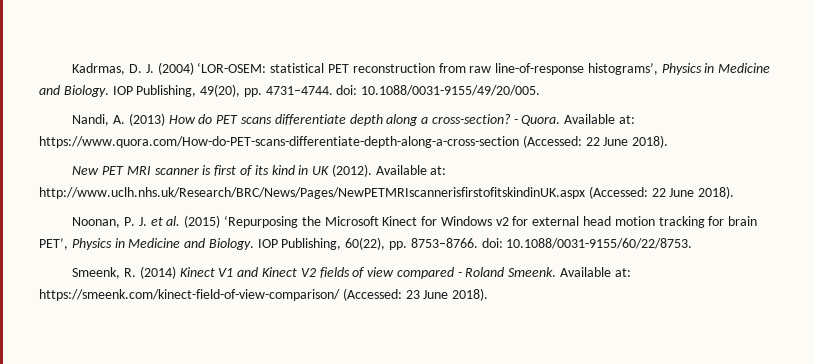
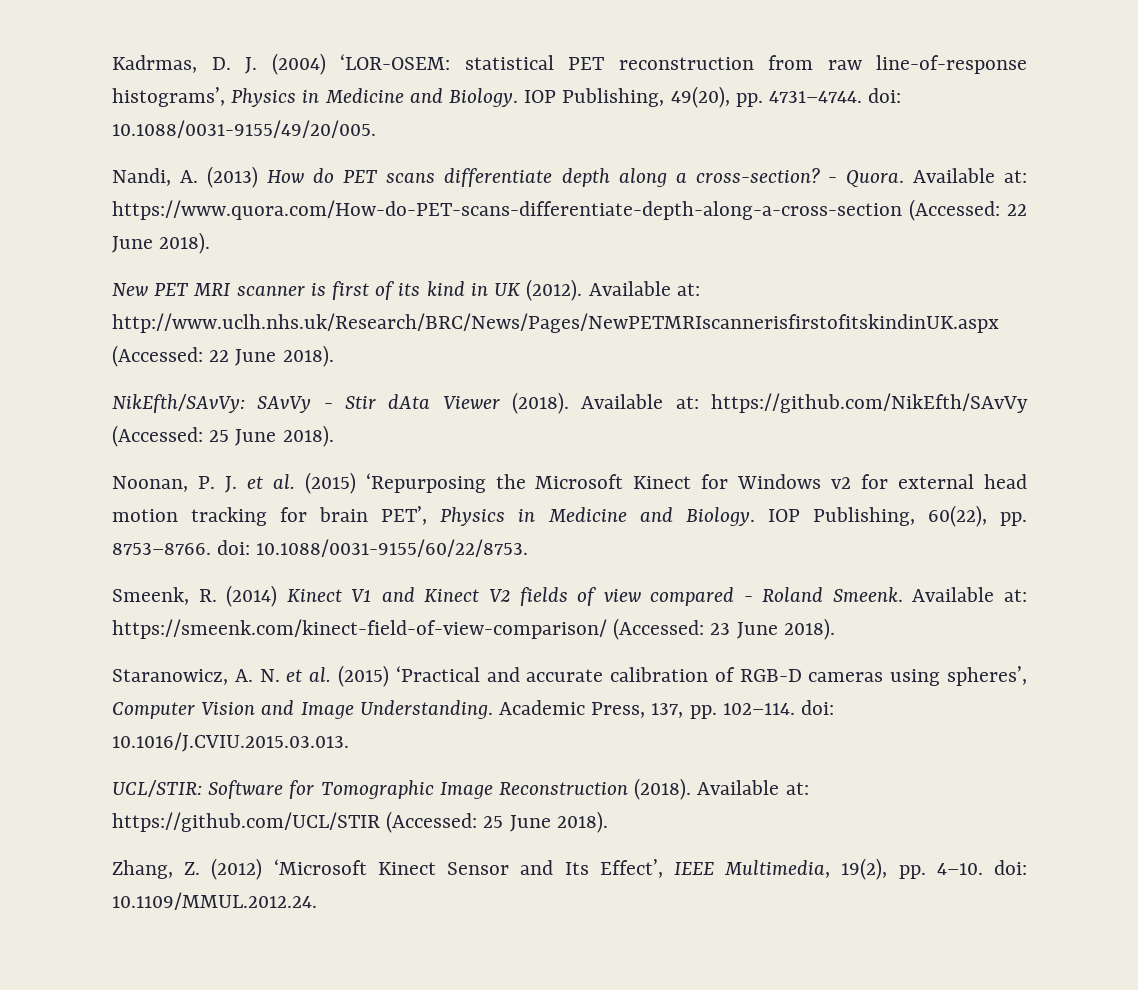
(735, 192) none -> [112,392,1028,414] [112,425,334,447] // NikEfth/SAvVy: SAvVy - Stir dAta Viewer (2018). Available at: https://github.com/NikEfth/SAvVy (Accessed: 25 June 2018).
(489, 294) none -> [112,665,1027,687] [112,700,835,719] [112,732,349,752] [112,778,809,800] [112,811,608,833] [112,858,1027,880] [112,892,317,910] // Staranowicz, A. N. et al. (2015) ‘Practical and accurate calibration of RGB-D cameras using spheres’, Computer Vision and Image Understanding. Academic Press, 137, pp. 102–114. doi: 10.1016/J.CVIU.2015.03.013. // UCL/STIR: Software for Tomographic Image Reconstruction (2018). Available at: https://github.com/UCL/STIR (Accessed: 25 June 2018). // Zhang, Z. (2012) ‘Microsoft Kinect Sensor and Its Effect’, IEEE Multimedia, 19(2), pp. 4–10. doi: 10.1109/MMUL.2012.24.

